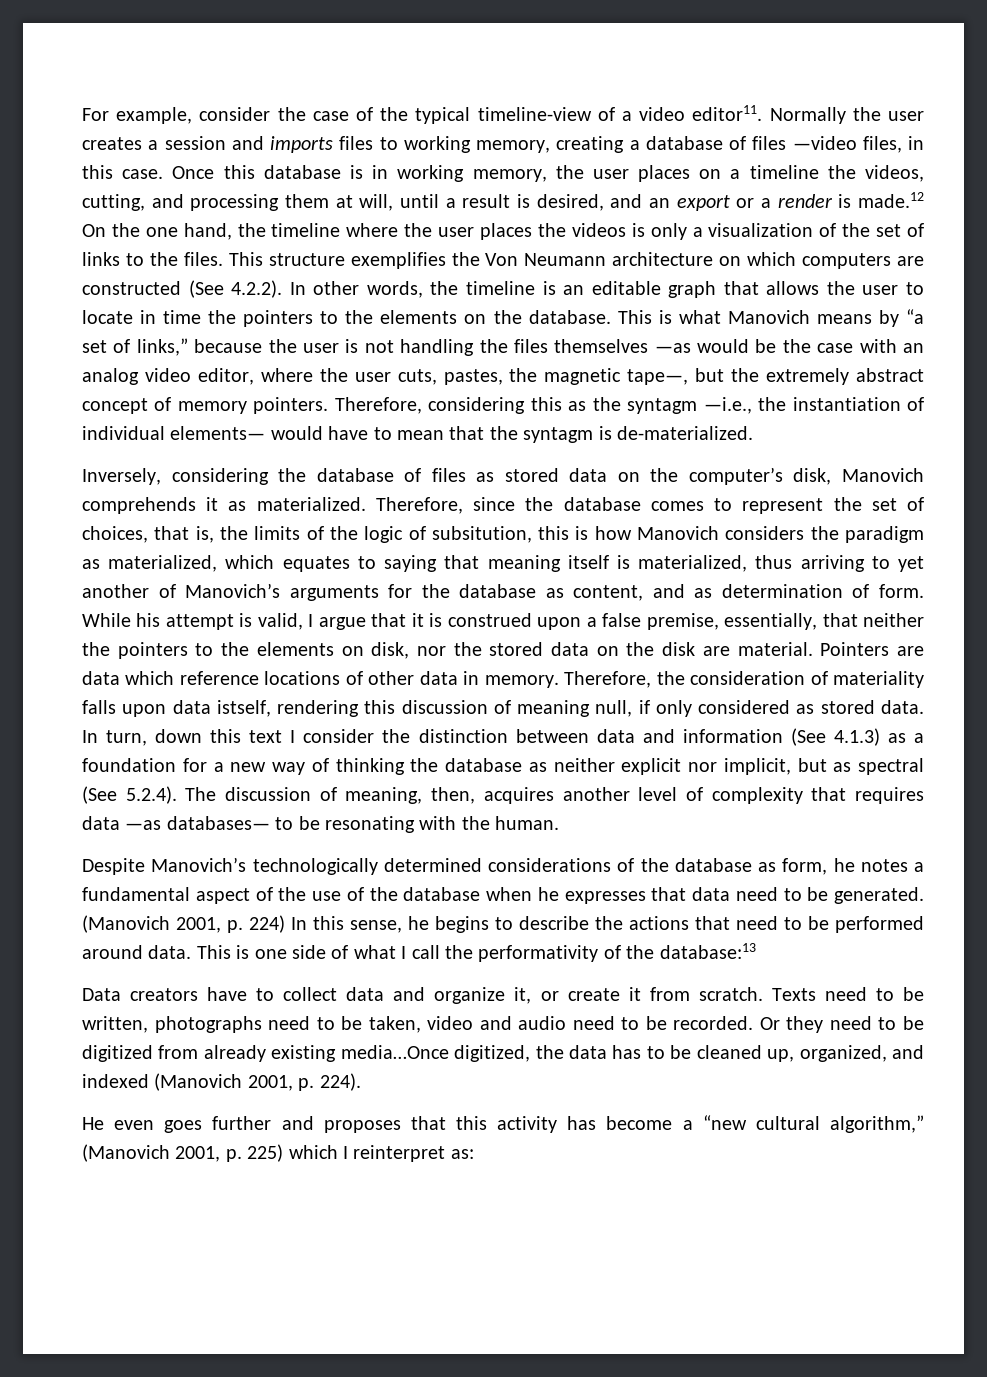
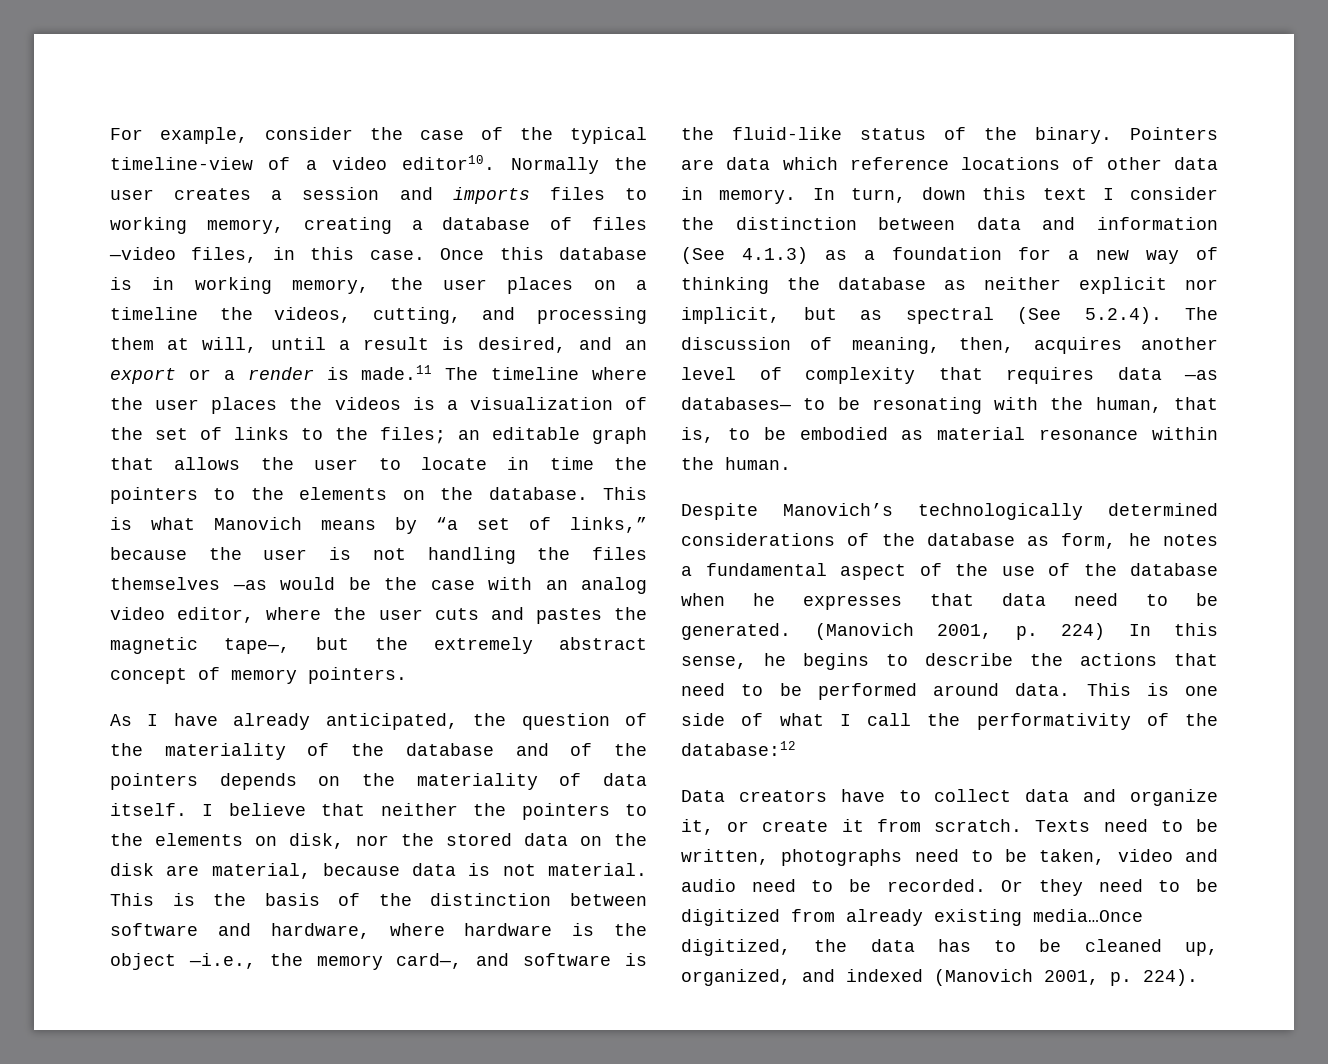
[692,105,763,121] editor11. -> [402,155,496,170] editor10.
[857,192,924,208] [82,223,266,240] made.12 On the one hand, the -> [361,365,479,380] made.11 The
[650,223,687,240] only -> (435, 403) none
[183,252,925,269] [82,280,556,298] files. This structure exemplifies the Von Neumann architecture on which computers are constructed (See 4.2.2). In other words, the timeline is -> [380,427,446,444] files;
[397,369,503,385] cuts, pastes, -> [434,607,602,624] cuts and pastes
[334,397,924,414] [82,426,753,443] [82,467,925,485] [82,497,925,514] [82,526,924,543] [82,555,924,572] [82,583,925,601] [82,613,818,630] Therefore, considering this as the syntagm —i.e., the instantiation of individual elements— would have to mean that the syntagm is de-materialized. // Inversely, considering the database of files as stored data on the computer’s disk, Manovich comprehends it as materialized. Therefore, since the database comes to represent the set of choices, that is, the limits of the logic of subsitution, this is how Manovich considers the paradigm as materialized, which equates to saying that meaning itself is materialized, thus arriving to yet another of Manovich’s arguments for the database as content, and as determination of form. While his attempt is valid, I argue that it is construed upon a false premise, essentially, -> [110,713,647,730] [110,743,647,760] [110,773,647,790] [110,803,306,816] // As I have already anticipated, the question of the materiality of the database and of the pointers depends on the materiality of data itself. I believe
[737,642,813,656] material. -> [211,863,647,879] [110,893,647,906] [110,923,647,939] [110,953,647,970] [681,127,1112,144] material, because data is not material. This is the basis of the distinction between software and hardware, where hardware is the object —i.e., the memory card—, and software is the fluid-like status of the binary.
[564,671,924,688] [82,700,924,717] Therefore, the consideration of materiality falls upon data istself, rendering this discussion of meaning null, if only considered as stored data. -> (797, 196) none
(490, 823) none -> [1095,397,1218,413] [681,427,1218,443] [681,457,714,470] human, that is, to be embodied as material resonance within the
[659,943,756,959] database:13 -> [681,741,796,756] database:12
[82,1115,924,1133] [82,1144,474,1162] // He even goes further and proposes that this activity has become a “new cultural algorithm,” (Manovich 2001, p. 225) which I reinterpret as: -> (1198, 977) none

